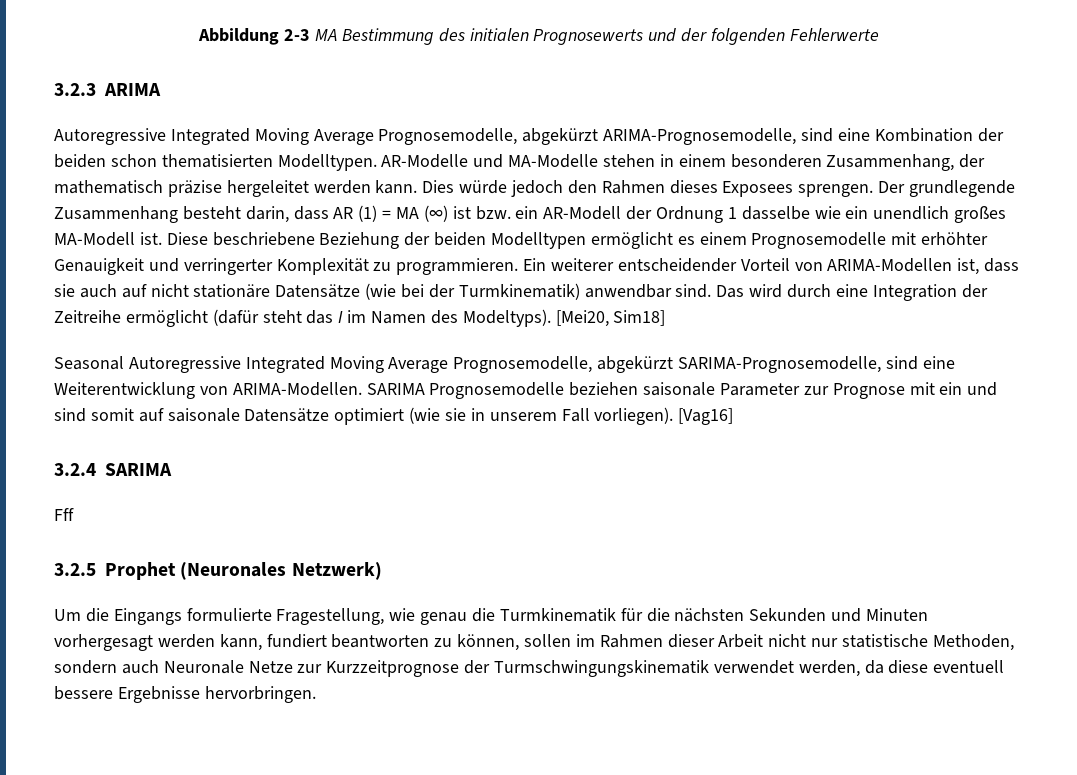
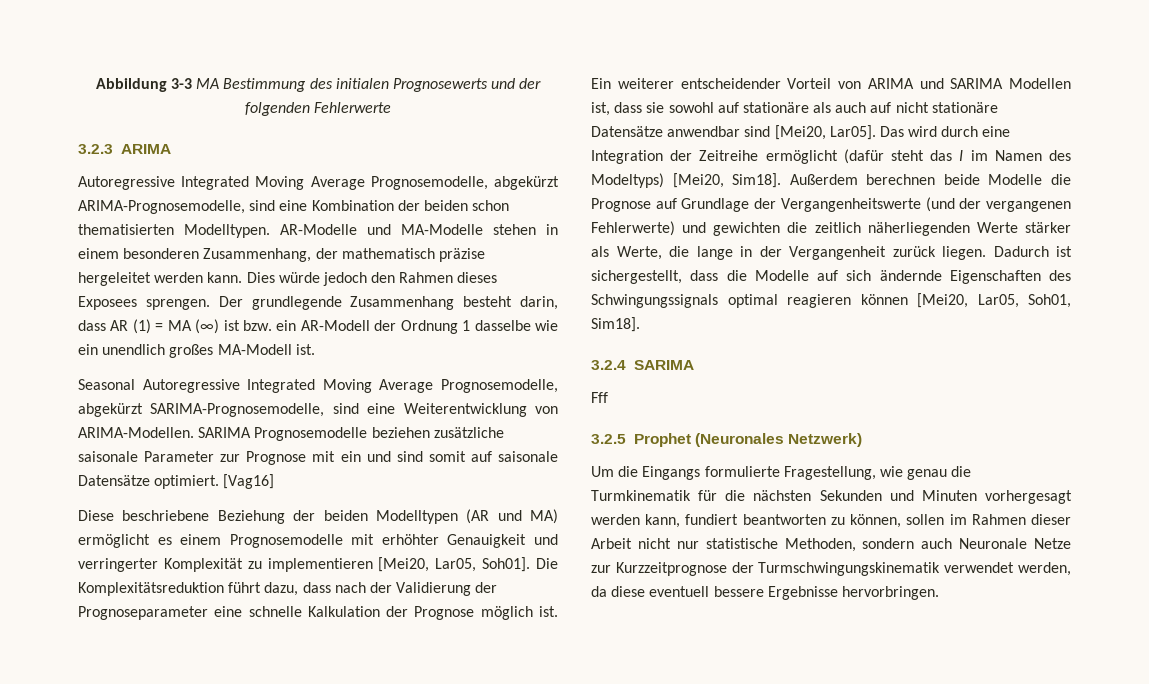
[284,29,311,41] 2-3 -> [170,78,192,89] 3-3
[166,232,989,249] [54,258,1020,275] [54,283,988,301] [54,309,666,327] Diese beschriebene Beziehung der beiden Modelltypen ermöglicht es einem Prognosemodelle mit erhöhter Genauigkeit und verringerter Komplexität zu programmieren. Ein weiterer entscheidender Vorteil von ARIMA-Modellen ist, dass sie auch auf nicht stationäre Datensätze (wie bei der Turmkinematik) anwendbar sind. Das wird durch eine Integration der Zeitreihe ermöglicht (dafür steht das I im Namen des Modeltyps). [Mei20, Sim18] -> (315, 349) none
(639, 389) none -> [433,427,504,438] zusätzliche
[334,407,734,425] optimiert (wie sie in unserem Fall vorliegen). [Vag16] -> [154,474,275,489] [78,509,558,524] [78,534,558,548] [78,557,558,572] [78,582,498,596] [78,606,558,620] [591,78,1071,89] [591,102,998,116] [591,125,1011,140] [591,149,1071,164] [591,173,1071,188] [591,197,1071,212] [591,221,1071,236] [591,246,1072,260] [591,270,1071,284] [591,293,1071,308] [591,317,640,332] optimiert. [Vag16] // Diese beschriebene Beziehung der beiden Modelltypen (AR und MA) ermöglicht es einem Prognosemodelle mit erhöhter Genauigkeit und verringerter Komplexität zu implementieren [Mei20, Lar05, Soh01]. Die Komplexitätsreduktion führt dazu, dass nach der Validierung der Prognoseparameter eine schnelle Kalkulation der Prognose möglich ist. Ein weiterer entscheidender Vorteil von ARIMA und SARIMA Modellen ist, dass sie sowohl auf stationäre als auch auf nicht stationäre Datensätze anwendbar sind [Mei20, Lar05]. Das wird durch eine Integration der Zeitreihe ermöglicht (dafür steht das I im Namen des Modeltyps) [Mei20, Sim18]. Außerdem berechnen beide Modelle die Prognose auf Grundlage der Vergangenheitswerte (und der vergangenen Fehlerwerte) und gewichten die zeitlich näherliegenden Werte stärker als Werte, die lange in der Vergangenheit zurück liegen. Dadurch ist sichergestellt, dass die Modelle auf sich ändernde Eigenschaften des Schwingungssignals optimal reagieren können [Mei20, Lar05, Soh01, Sim18].

